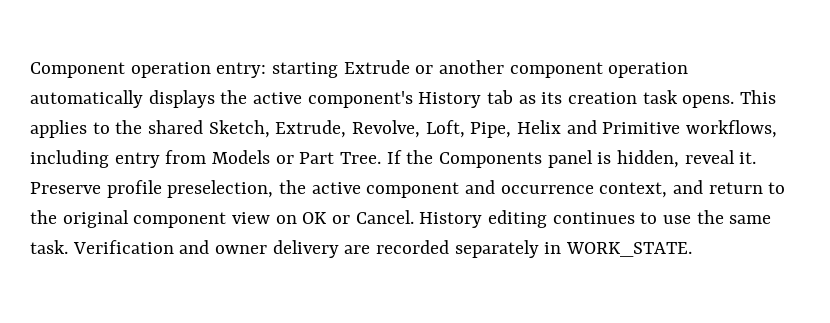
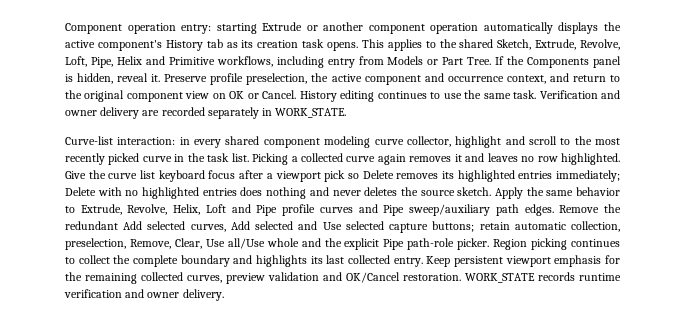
(693, 249) none -> [65,136,620,148] [65,153,620,165] [65,170,620,182] [65,187,620,199] [65,204,621,216] [65,221,620,233] [65,238,620,250] [65,255,621,267] [65,272,621,284] [64,289,224,301] // Curve-list interaction: in every shared component modeling curve collector, highlight and scroll to the most recently picked curve in the task list. Picking a collected curve again removes it and leaves no row highlighted. Give the curve list keyboard focus after a viewport pick so Delete removes its highlighted entries immediately; Delete with no highlighted entries does nothing and never deletes the source sketch. Apply the same behavior to Extrude, Revolve, Helix, Loft and Pipe profile curves and Pipe sweep/auxiliary path edges. Remove the redundant Add selected curves, Add selected and Use selected capture buttons; retain automatic collection, preselection, Remove, Clear, Use all/Use whole and the explicit Pipe path-role picker. Region picking continues to collect the complete boundary and highlights its last collected entry. Keep persistent viewport emphasis for the remaining collected curves, preview validation and OK/Cancel restoration. WORK_STATE records runtime verification and owner delivery.

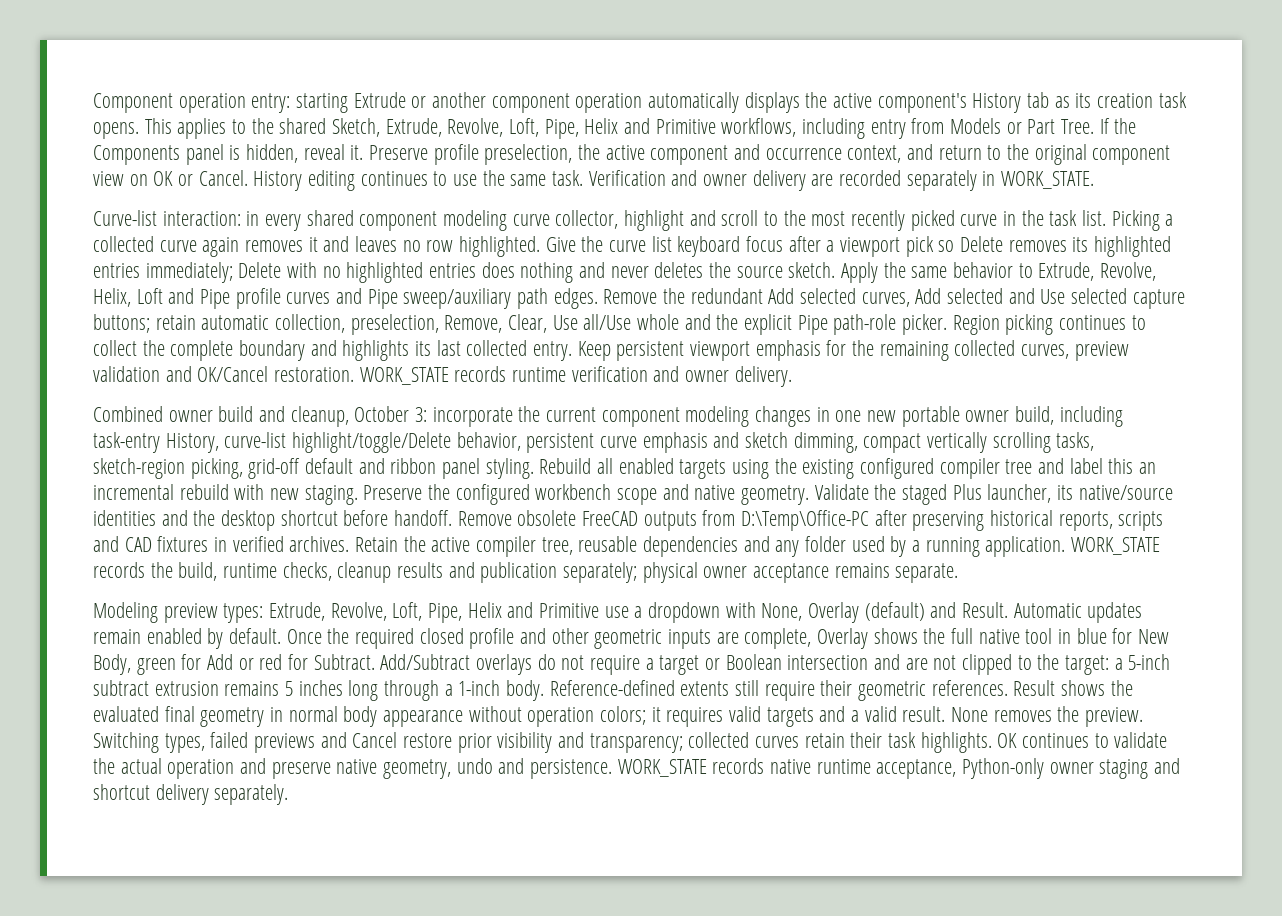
(224, 295) none -> [93,406,1123,427] [93,432,1095,453] [93,458,1157,479] [93,484,1173,505] [93,510,1164,531] [93,536,1161,557] [93,562,959,583] [93,602,1143,623] [93,628,1170,649] [93,654,1171,675] [93,680,1133,701] [93,706,1144,727] [93,732,1168,753] [93,758,1181,779] [93,784,289,805] // Combined owner build and cleanup, October 3: incorporate the current component modeling changes in one new portable owner build, including task-entry History, curve-list highlight/toggle/Delete behavior, persistent curve emphasis and sketch dimming, compact vertically scrolling tasks, sketch-region picking, grid-off default and ribbon panel styling. Rebuild all enabled targets using the existing configured compiler tree and label this an incremental rebuild with new staging. Preserve the configured workbench scope and native geometry. Validate the staged Plus launcher, its native/source identities and the desktop shortcut before handoff. Remove obsolete FreeCAD outputs from D:\Temp\Office-PC after preserving historical reports, scripts and CAD fixtures in verified archives. Retain the active compiler tree, reusable dependencies and any folder used by a running application. WORK_STATE records the build, runtime checks, cleanup results and publication separately; physical owner acceptance remains separate. // Modeling preview types: Extrude, Revolve, Loft, Pipe, Helix and Primitive use a dropdown with None, Overlay (default) and Result. Automatic updates remain enabled by default. Once the required closed profile and other geometric inputs are complete, Overlay shows the full native tool in blue for New Body, green for Add or red for Subtract. Add/Subtract overlays do not require a target or Boolean intersection and are not clipped to the target: a 5-inch subtract extrusion remains 5 inches long through a 1-inch body. Reference-defined extents still require their geometric references. Result shows the evaluated final geometry in normal body appearance without operation colors; it requires valid targets and a valid result. None removes the preview. Switching types, failed previews and Cancel restore prior visibility and transparency; collected curves retain their task highlights. OK continues to validate the actual operation and preserve native geometry, undo and persistence. WORK_STATE records native runtime acceptance, Python-only owner staging and shortcut delivery separately.

